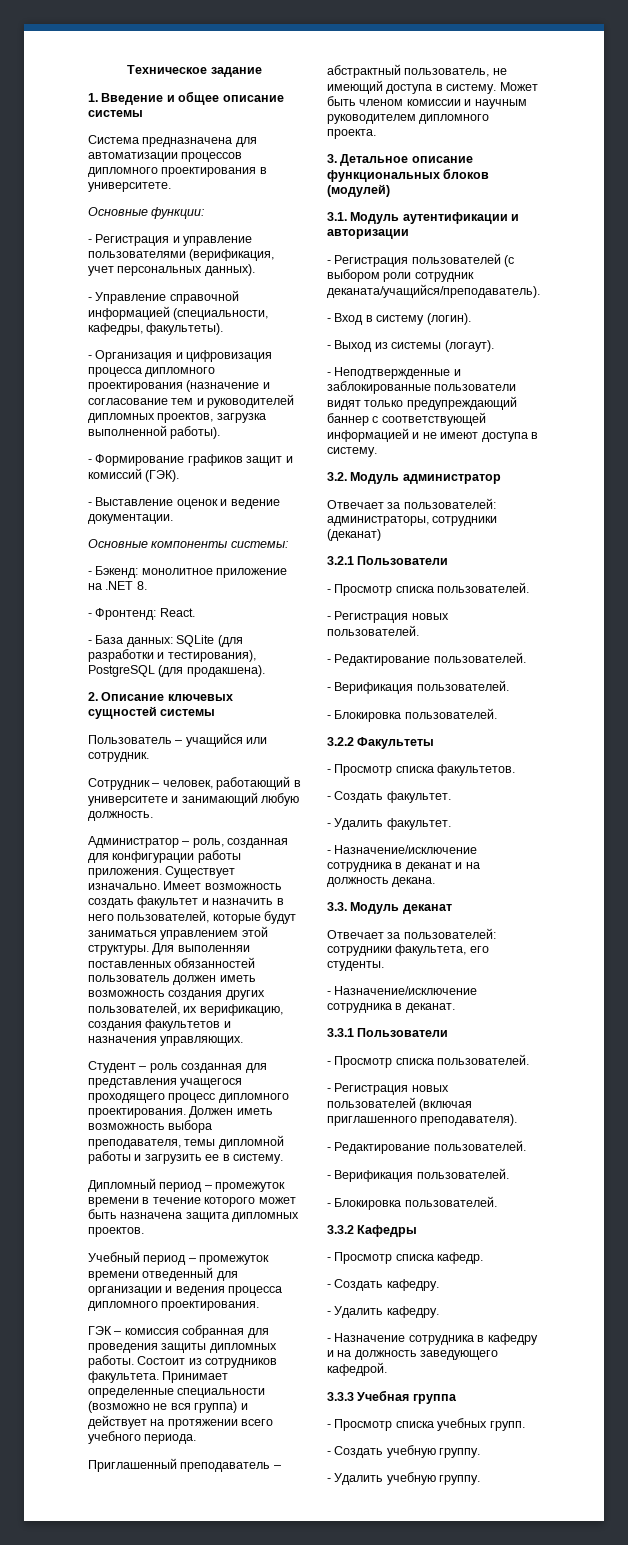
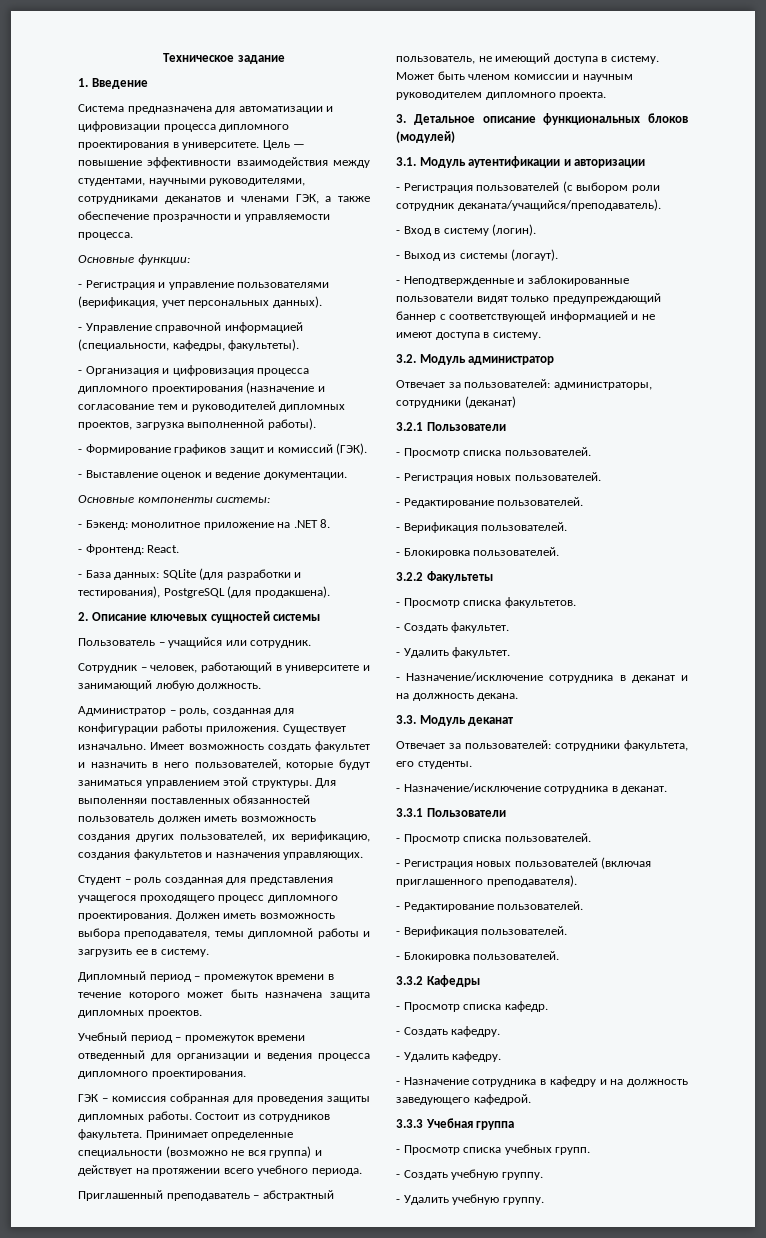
[166,91,284,105] [88,110,143,117] и общее описание системы -> (148, 83) none
[181,152,243,162] процессов -> [326,106,334,112] [78,121,216,132] и цифровизации процесса
(171, 187) none -> [262,140,306,150] [78,157,370,168] [78,178,306,186] [78,194,370,204] [78,211,330,222] [78,232,133,240] Цель — повышение эффективности взаимодействия между студентами, научными руководителями, сотрудниками деканатов и членами ГЭК, а также обеспечение прозрачности и управляемости процесса.

